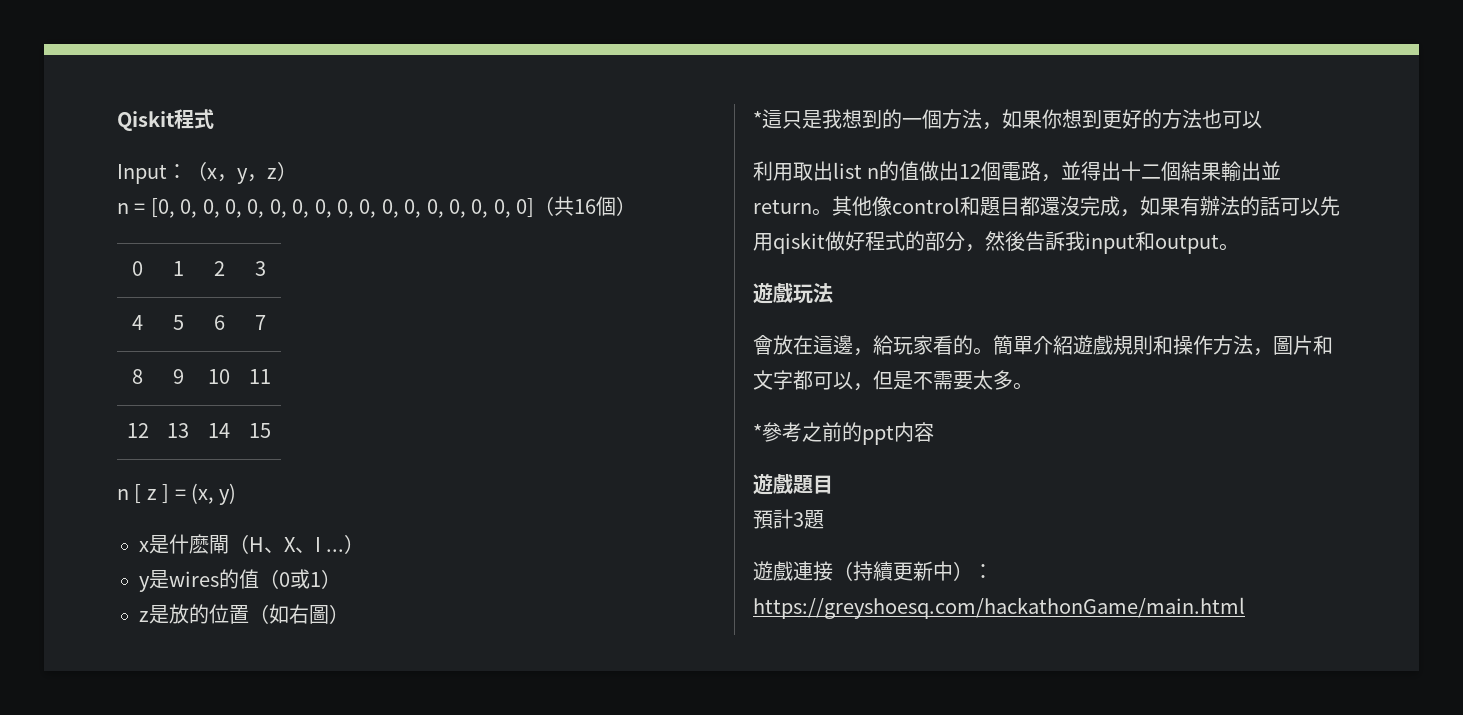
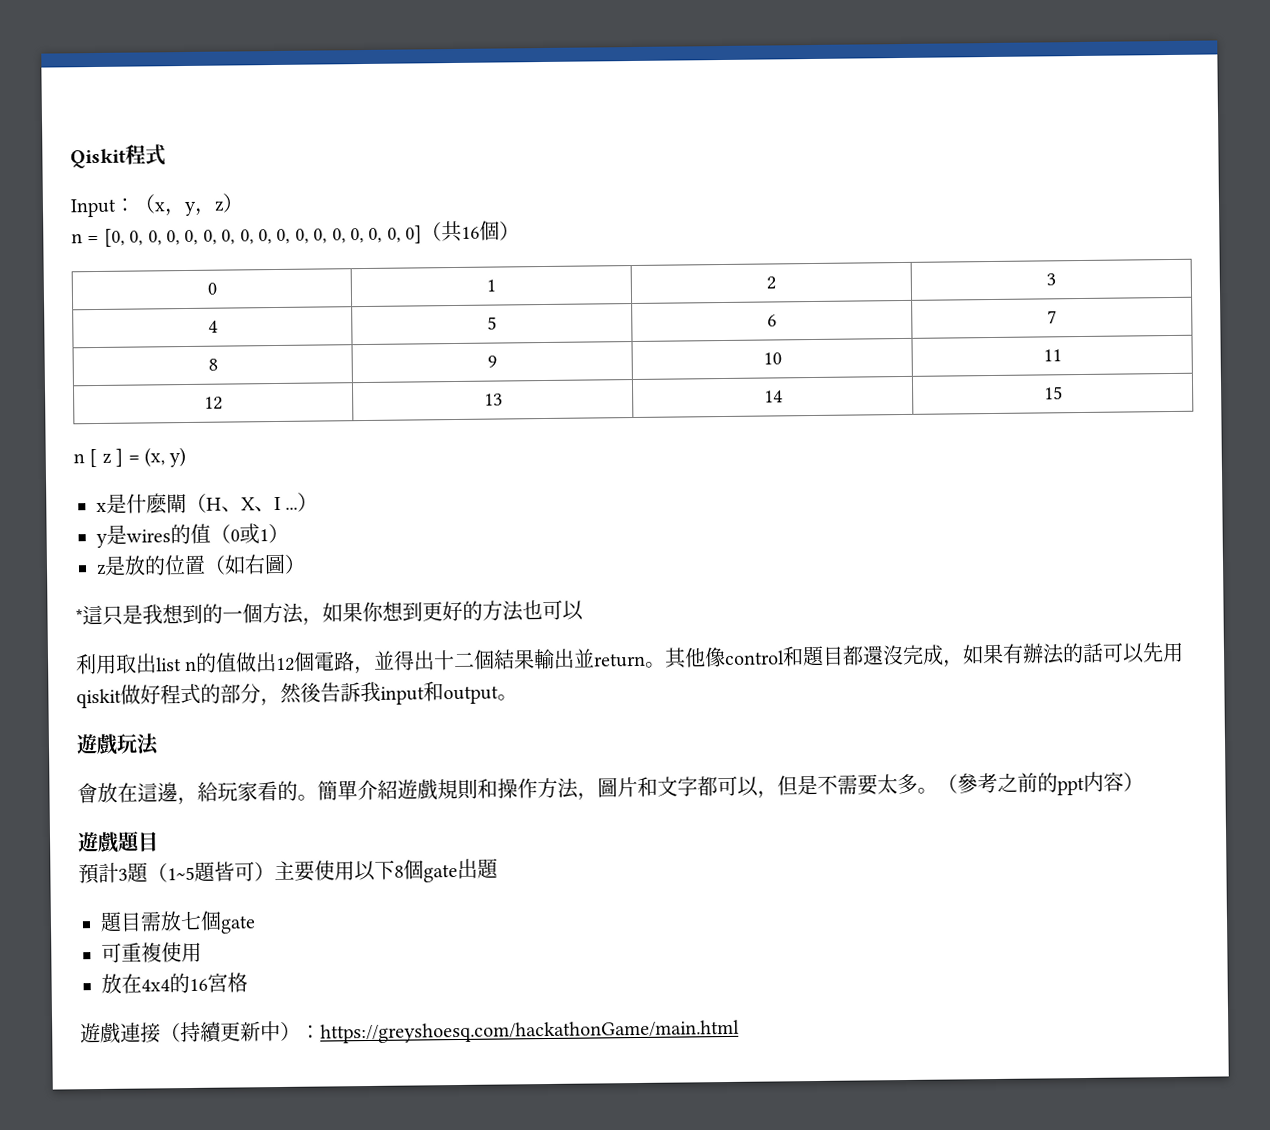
[753,424,762,440] // * -> [937,774,958,794] （
(934, 432) none -> [1123,772,1144,792] ）
(824, 519) none -> [147,858,499,883] [100,910,256,934] [101,942,202,963] [101,972,248,994] （1~5題皆可）主要使用以下8個gate出題 // 題目需放七個gate // 可重複使用 // 放在4x4的16宮格

